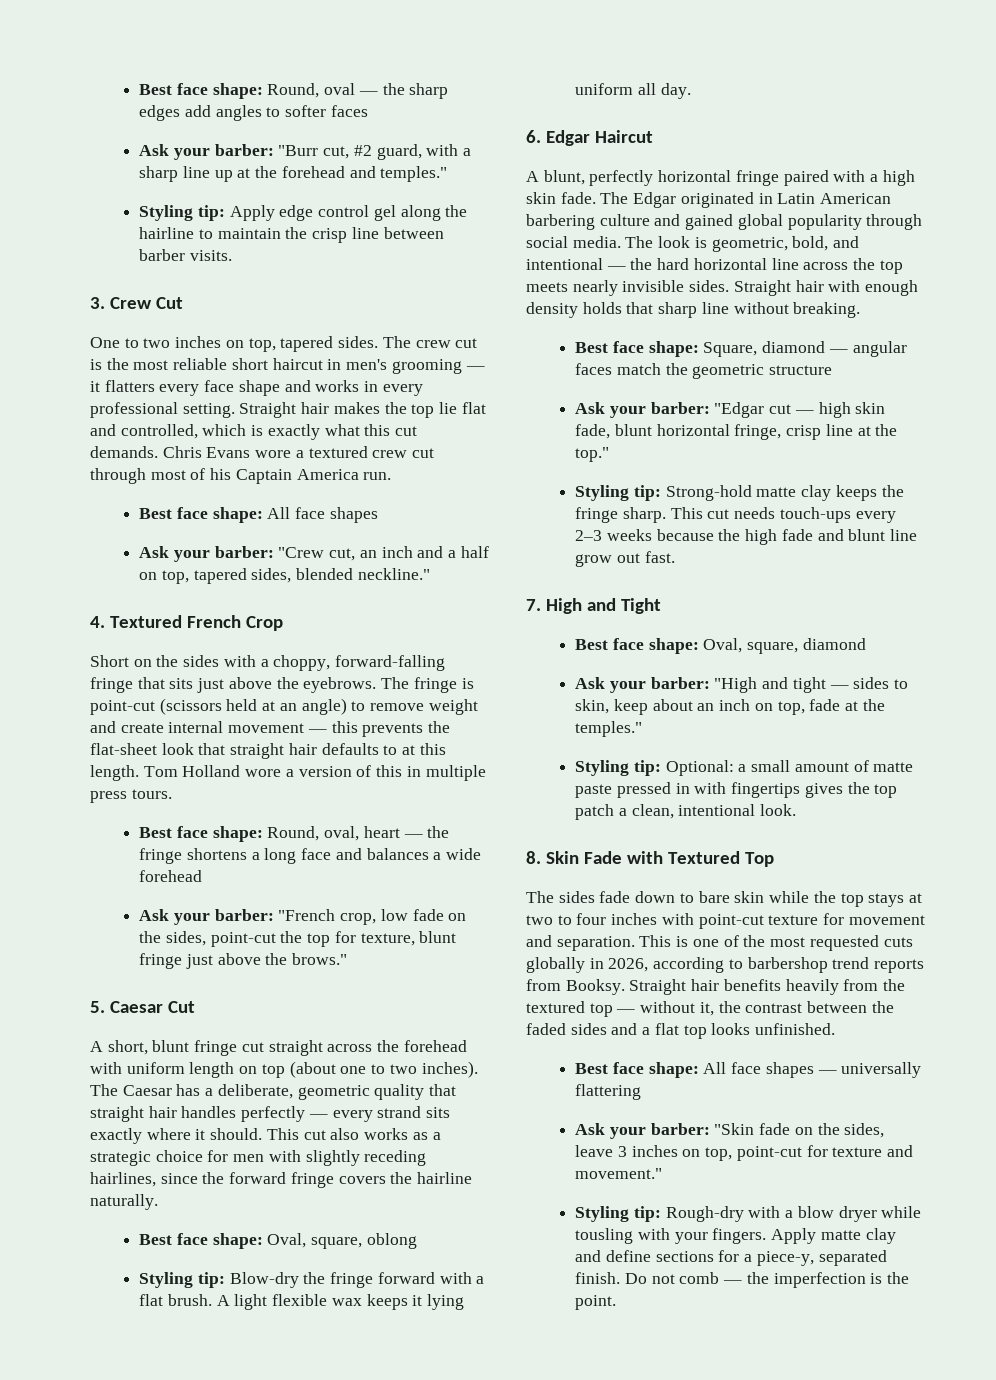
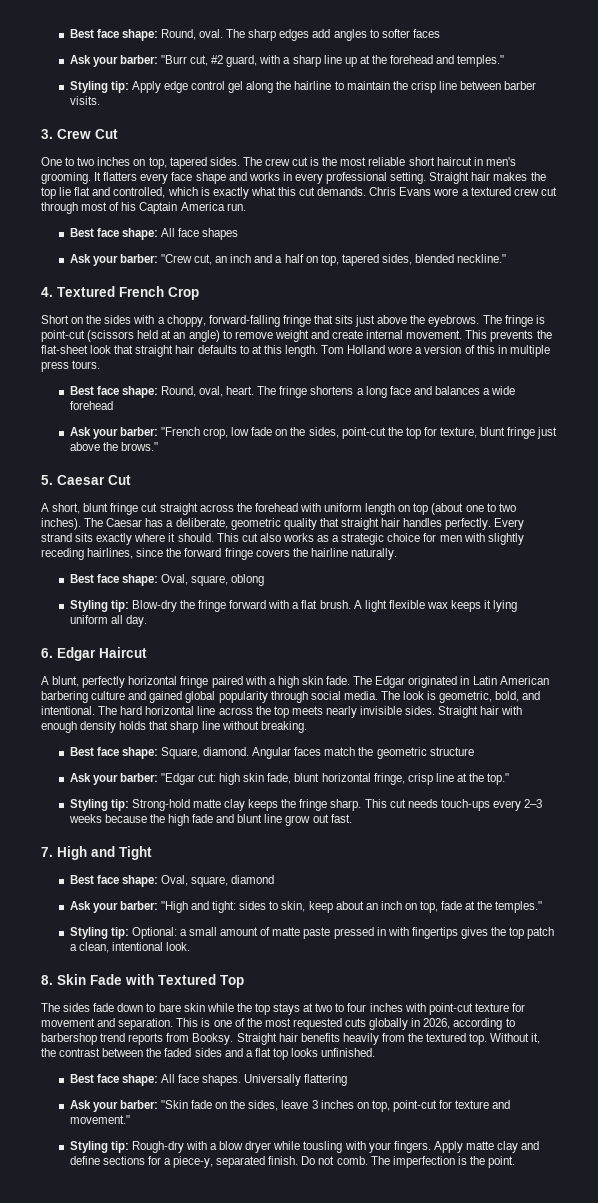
[139,83,405,99] Best face shape: Round, oval — the -> [69,29,246,41] Best face shape: Round, oval. The
[391,359,485,374] [90,381,100,392] grooming — it -> [41,172,102,184] grooming. It
[228,721,358,733] movement — this -> [406,330,488,339] movement. This
[363,826,450,838] heart — the -> [226,386,277,395] heart. The
[241,1106,373,1122] perfectly — every -> [445,518,525,530] perfectly. Every
[526,258,653,270] intentional — the -> [41,706,118,715] intentional. The
[762,341,907,357] diamond — angular -> [203,747,292,759] diamond. Angular
[769,404,814,414] cut — -> [198,773,217,782] cut:
[792,677,849,693] tight — -> [212,901,237,913] tight:
[589,1001,696,1017] top — without -> [469,1033,530,1045] top. Without
[765,1062,922,1078] shapes — universally -> [202,1074,302,1086] shapes. Universally
[679,1272,769,1284] comb — the -> [336,1156,390,1165] comb. The

